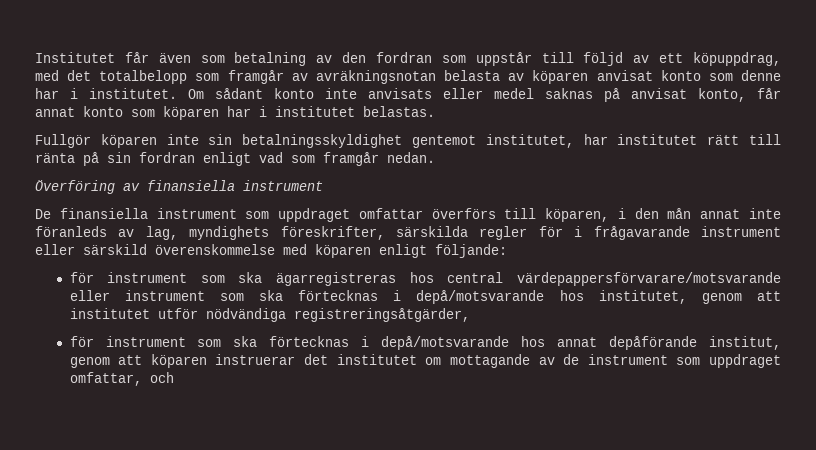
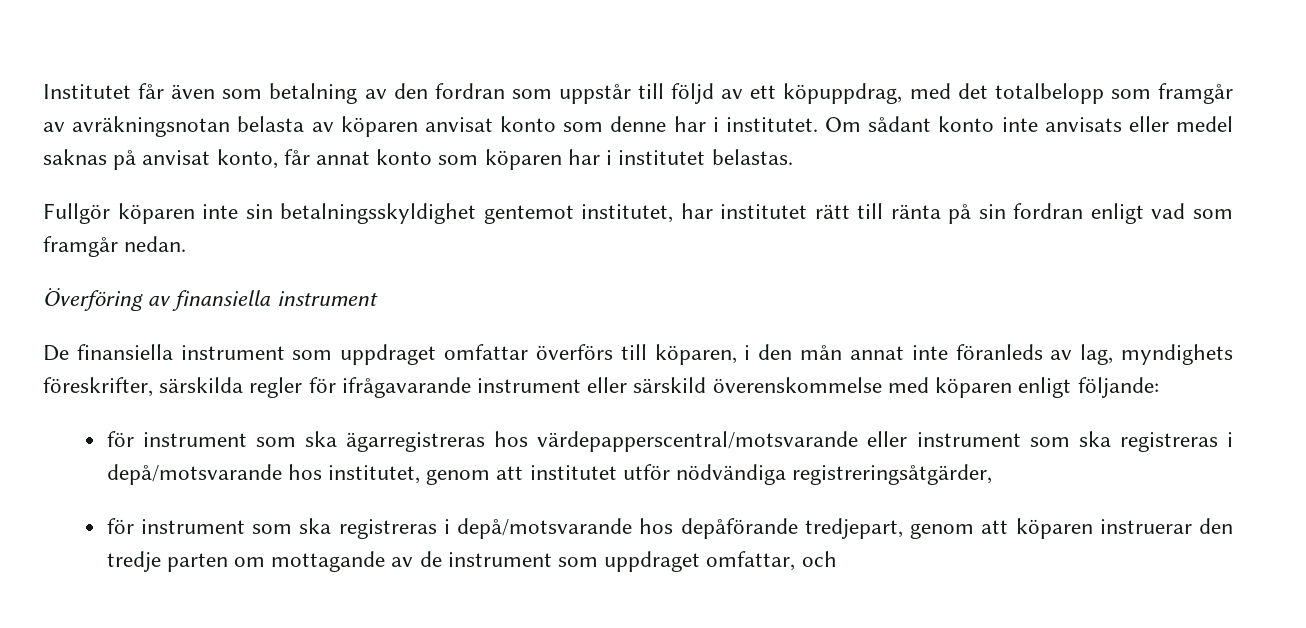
[574,226,690,240] i frågavarande -> [341,377,471,398] ifrågavarande
[447,272,781,286] central värdepappersförvarare/motsvarande -> [537,431,859,452] värdepapperscentral/motsvarande
[298,290,379,301] förtecknas -> [1119,432,1218,452] registreras
[269,336,781,350] förtecknas i depå/motsvarande hos annat depåförande institut, -> [338,518,903,539] registreras i depå/motsvarande hos depåförande tredjepart,
[304,354,417,365] det institutet -> [1199,518,1234,534] [106,551,228,572] den tredje parten

